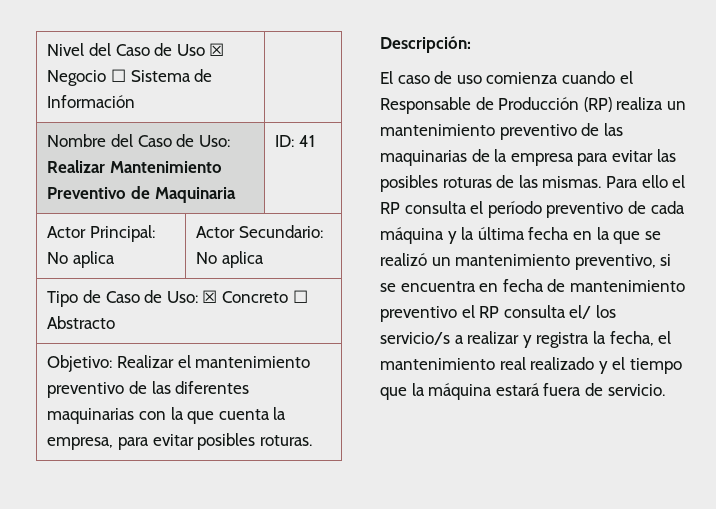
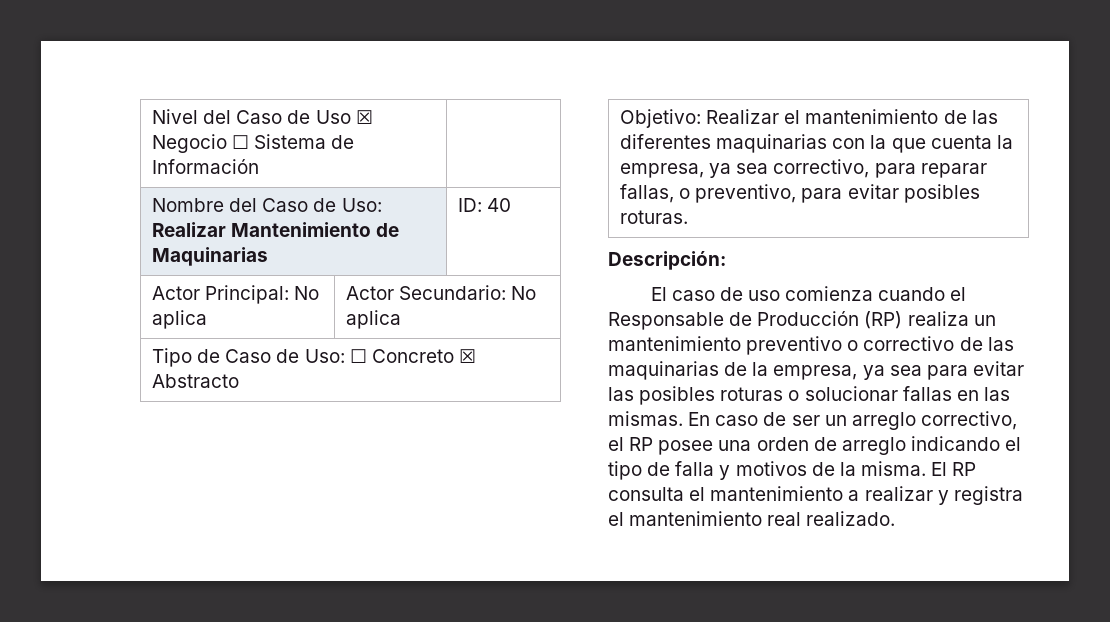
[47,186,236,203] Preventivo de Maquinaria -> [376,223,400,237] [152,247,269,266] de Maquinarias
[298,135,315,147] 41 -> [487,198,512,212] 40
[202,290,308,303] ☒ Concreto ☐ -> [349,349,476,363] ☐ Concreto ☒
[47,382,125,398] preventivo -> (939, 116) none
(114, 443) none -> [709,159,987,178] [620,184,797,203] ya sea correctivo, para reparar fallas, o preventivo,
(577, 132) none -> [847,336,955,351] o correctivo
[510,153,574,166] empresa -> [773,365,922,380] empresa, ya sea
[496,175,686,188] [380,201,685,218] [380,227,661,244] [380,253,672,270] [380,279,685,292] [380,305,616,322] [380,332,450,345] de las mismas. Para ello el RP consulta el período preventivo de cada máquina y la última fecha en la que se realizó un mantenimiento preventivo, si se encuentra en fecha de mantenimiento preventivo el RP consulta el/ los servicio/s -> [788,386,1010,401] [608,411,1017,430] [608,436,1022,455] [608,461,977,480] [608,486,844,501] o solucionar fallas en las mismas. En caso de ser un arreglo correctivo, el RP posee una orden de arreglo indicando el tipo de falla y motivos de la misma. El RP consulta el mantenimiento
[592,331,654,346] la fecha, -> (1023, 495) none
[530,357,682,374] [380,383,665,400] realizado y el tiempo que la máquina estará fuera de servicio. -> [806,511,896,526] realizado.

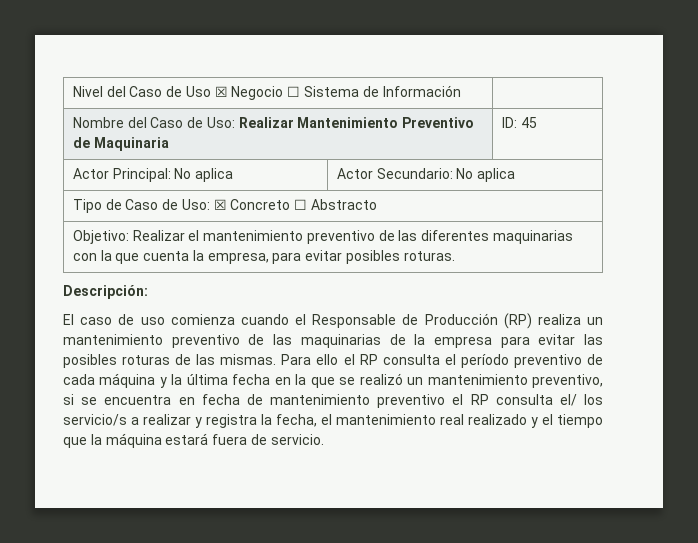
[376,223,400,237] [152,247,269,266] de Maquinarias -> [402,117,475,128] [72,137,169,151] Preventivo de Maquinaria
[487,198,512,212] 40 -> [520,117,537,128] 45
[349,349,476,363] ☐ Concreto ☒ -> [213,199,308,210] ☒ Concreto ☐
(939, 116) none -> [306,230,375,244] preventivo
[709,159,987,178] [620,184,797,203] ya sea correctivo, para reparar fallas, o preventivo, -> (269, 258) none
[847,336,955,351] o correctivo -> (240, 341) none
[773,365,922,380] empresa, ya sea -> [433,336,492,348] empresa
[788,386,1010,401] [608,411,1017,430] [608,436,1022,455] [608,461,977,480] [608,486,844,501] o solucionar fallas en las mismas. En caso de ser un arreglo correctivo, el RP posee una orden de arreglo indicando el tipo de falla y motivos de la misma. El RP consulta el mantenimiento -> [175,354,604,368] [63,373,603,388] [63,394,604,408] [63,414,127,426] de las mismas. Para ello el RP consulta el período preventivo de cada máquina y la última fecha en la que se realizó un mantenimiento preventivo, si se encuentra en fecha de mantenimiento preventivo el RP consulta el/ los servicio/s
(1023, 495) none -> [261,414,317,427] la fecha,
[806,511,896,526] realizado. -> [468,414,603,428] [63,433,324,448] realizado y el tiempo que la máquina estará fuera de servicio.

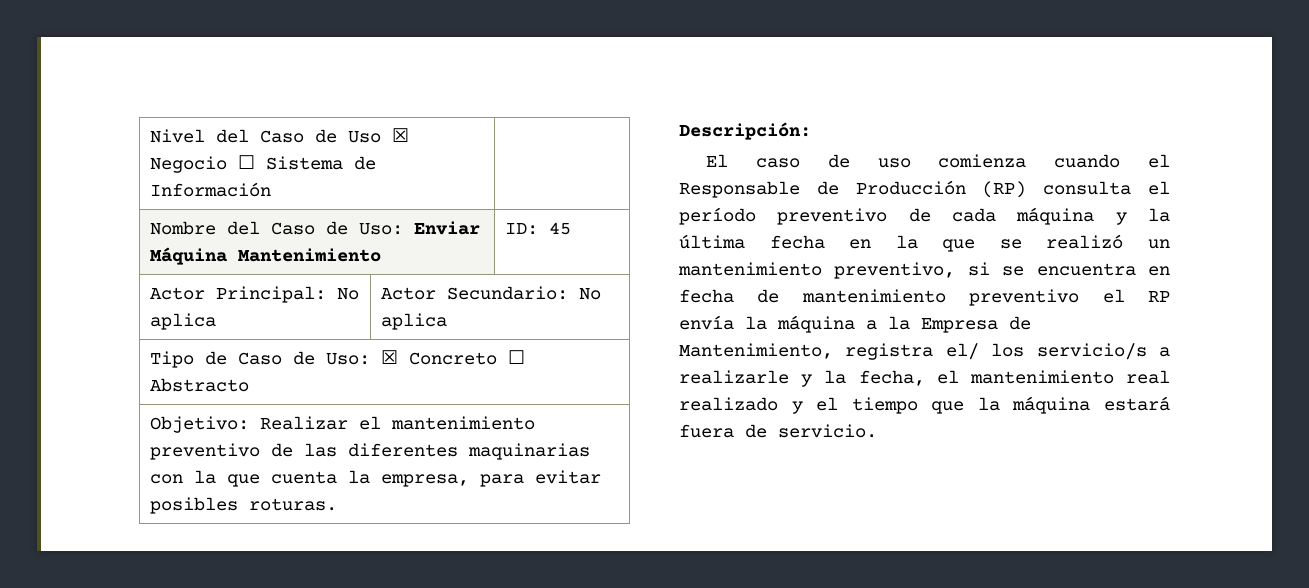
[238,117,294,128] Realizar -> [413,221,480,235] [149,247,227,265] Enviar Máquina
[402,117,475,128] [72,137,169,151] Preventivo de Maquinaria -> (381, 255) none
[537,314,603,325] [63,334,603,348] [63,354,378,368] realiza un mantenimiento preventivo de las maquinarias de la empresa para evitar las posibles roturas de las mismas. Para ello el RP -> (1027, 189) none
[495,394,553,405] consulta -> [679,315,1031,333] [679,343,934,360] envía la máquina a la Empresa de Mantenimiento, registra
[143,414,257,428] realizar y registra -> [679,370,813,387] realizarle y

